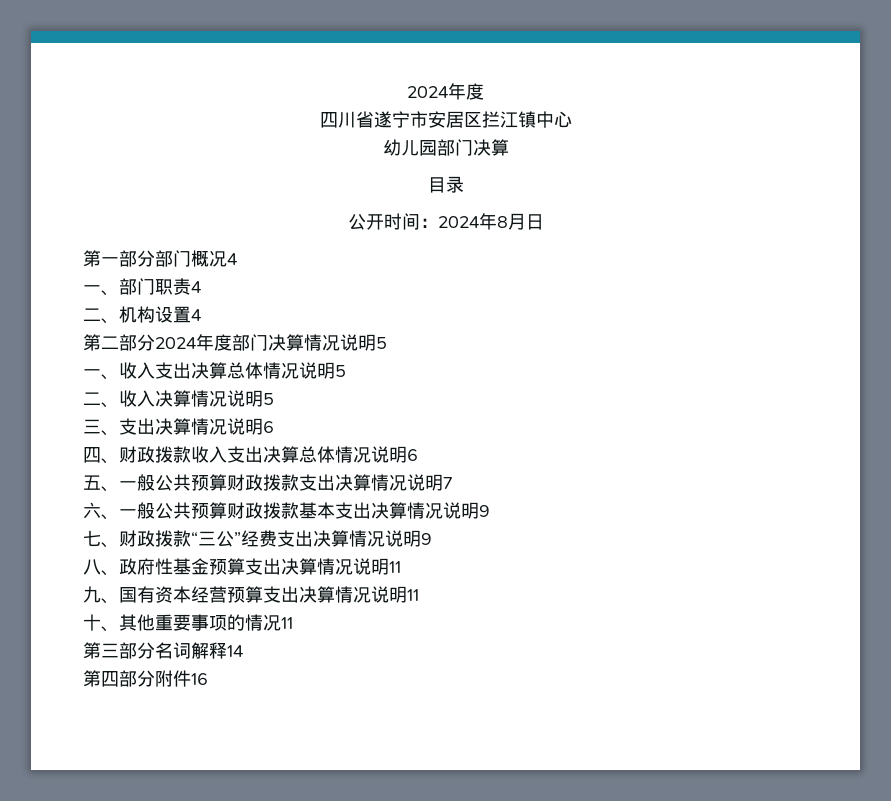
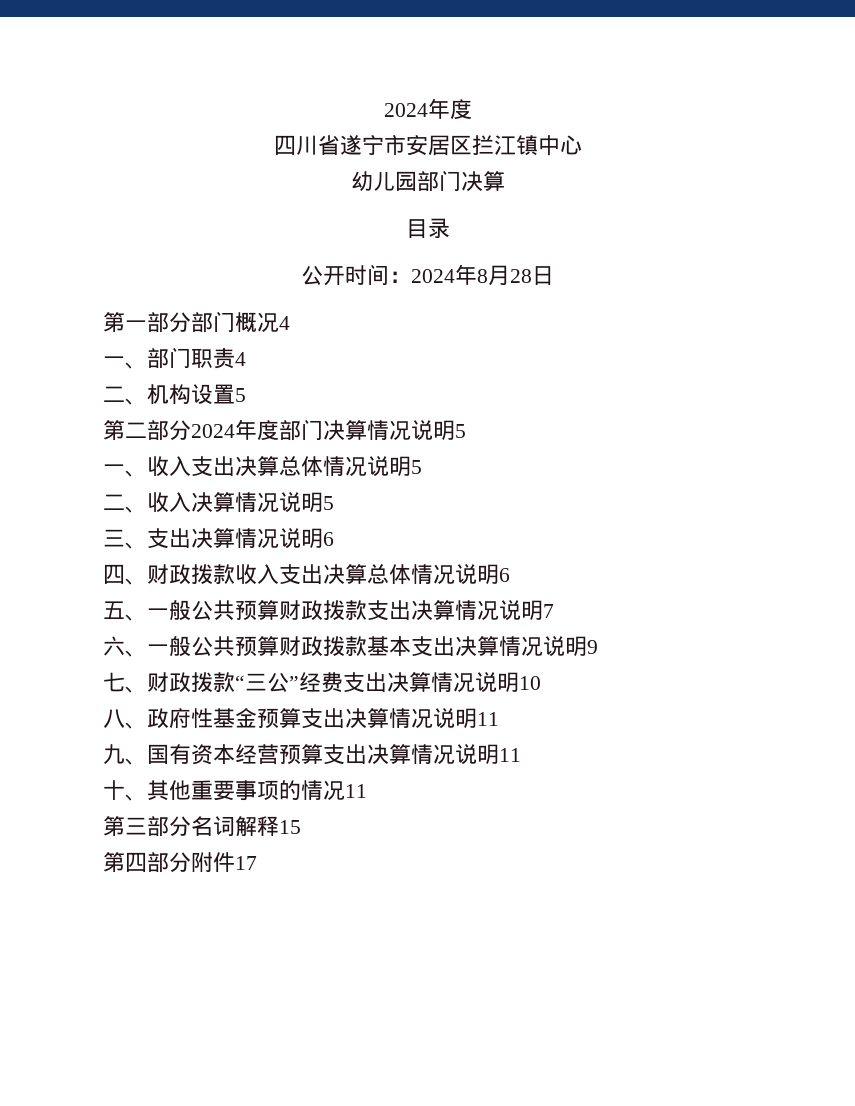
(526, 221) none -> [510,269,532,283] 28
[191,309,201,321] 4 -> [235,388,246,402] 5
[421,533,432,545] 9 -> [519,676,541,690] 10
[227,645,243,657] 14 -> [279,820,301,834] 15
[191,673,208,685] 16 -> [235,856,257,870] 17

